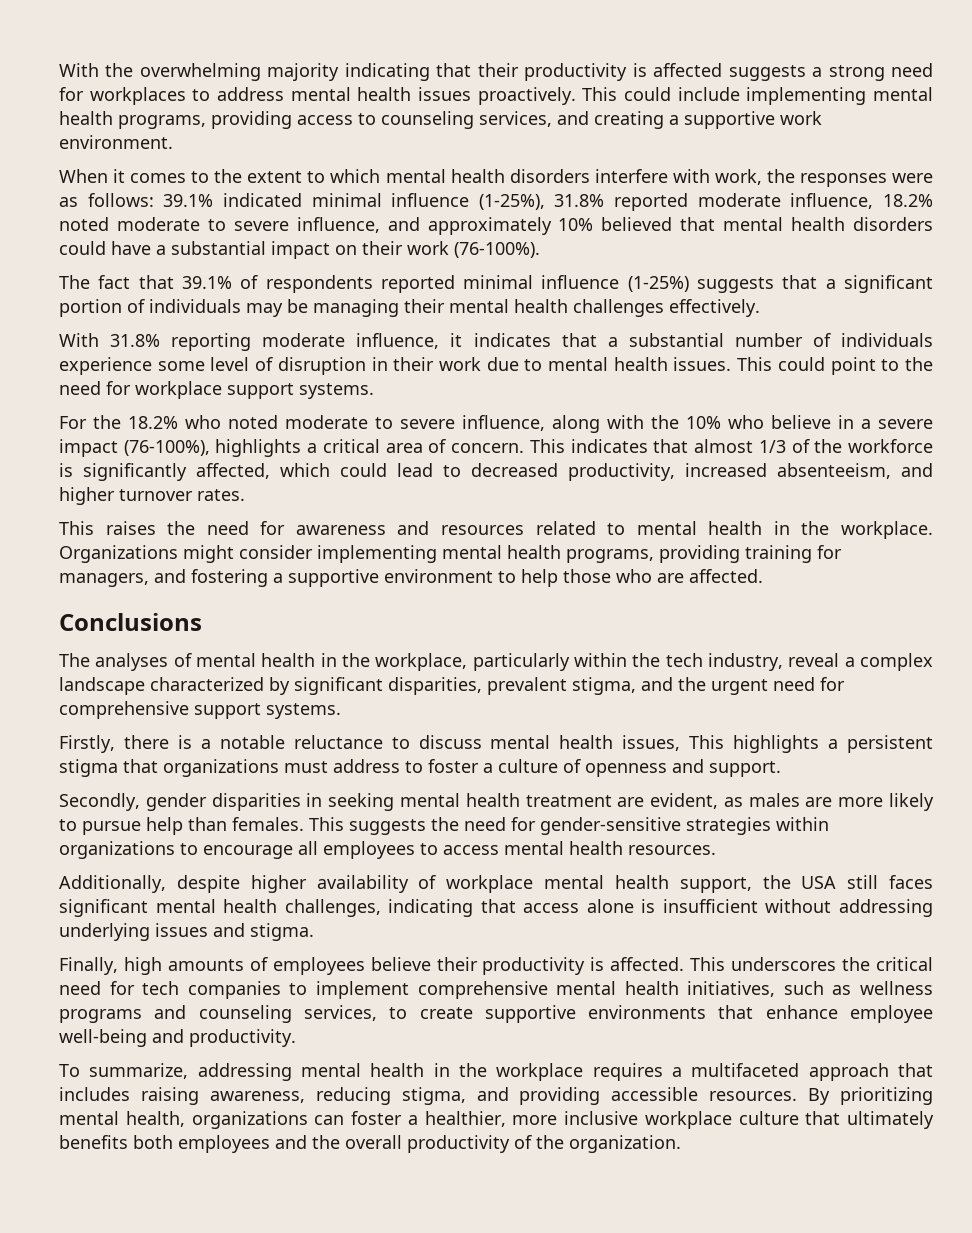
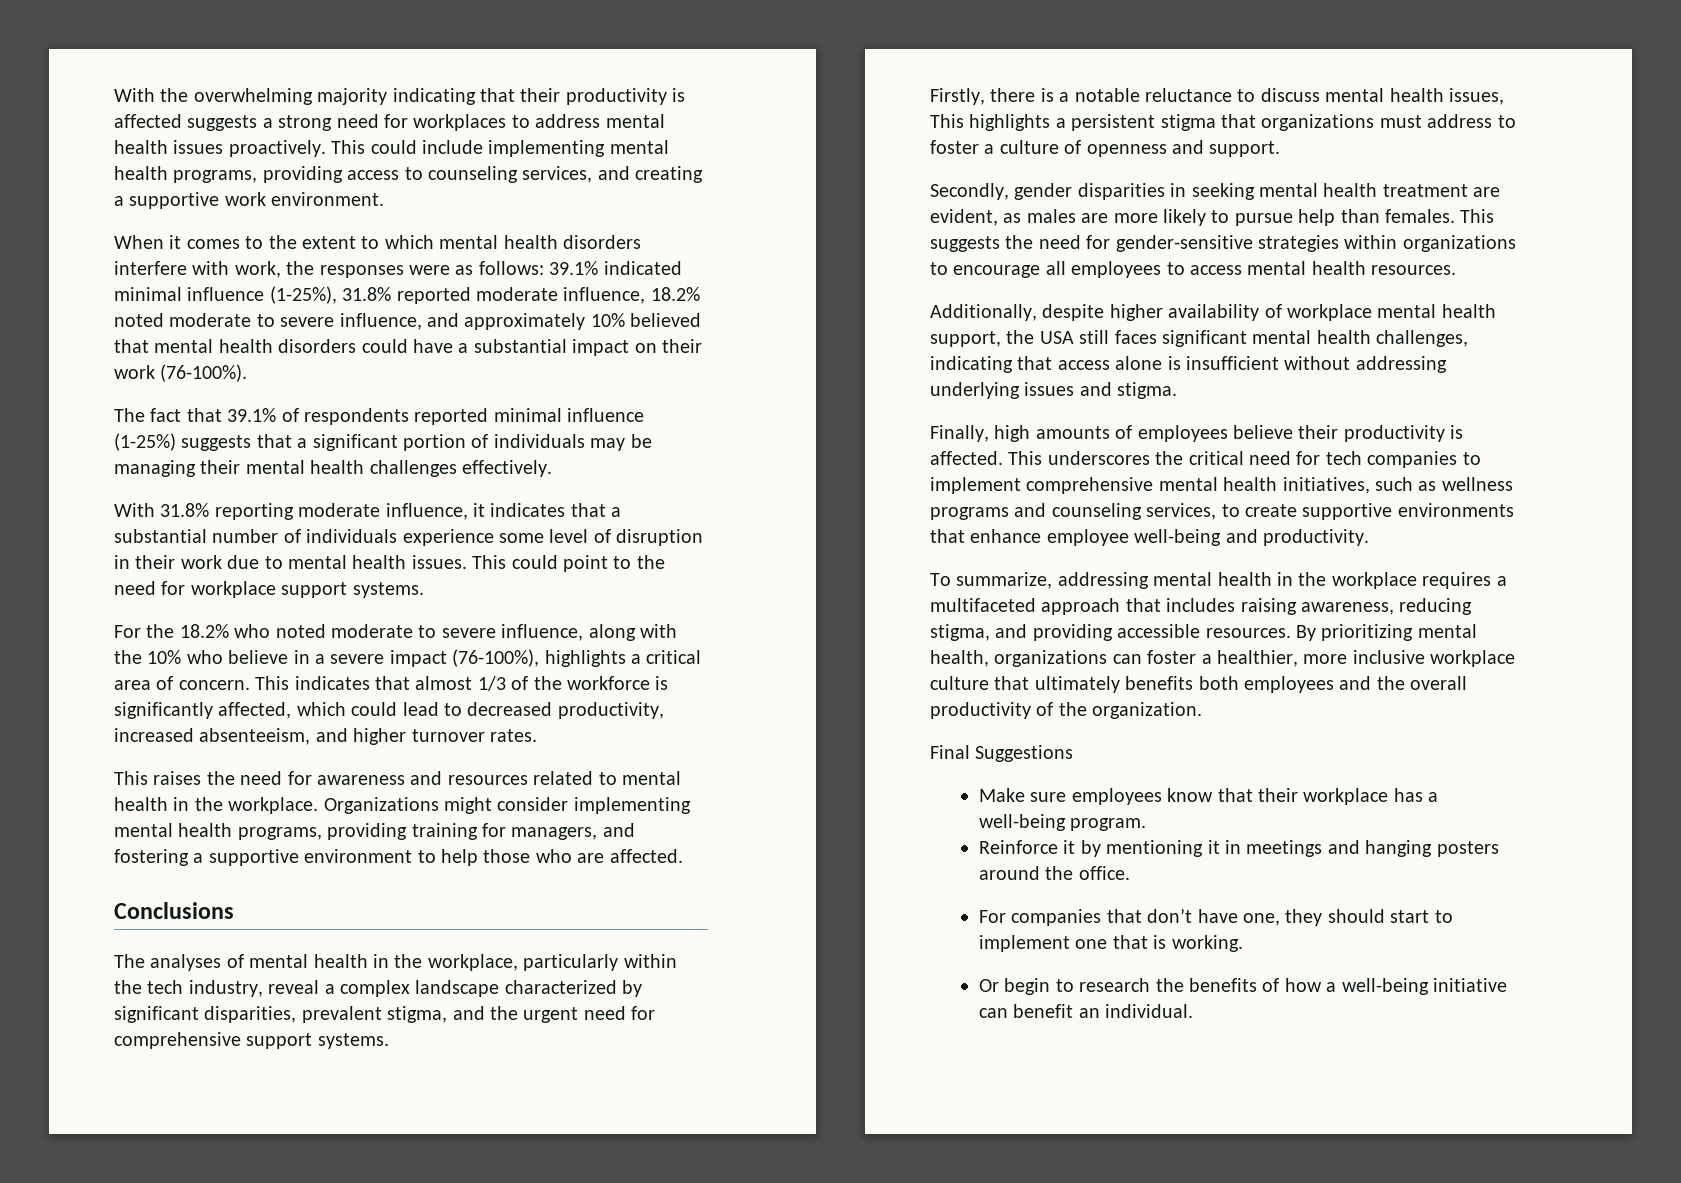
(681, 1144) none -> [930,745,1074,762] [979,788,1439,805] [979,814,1147,831] [979,840,1499,857] [979,866,1130,880] [979,908,1453,926] [979,935,1243,952] [979,978,1508,995] [979,1004,1194,1018] // Final Suggestions // Make sure employees know that their workplace has a well-being program. // Reinforce it by mentioning it in meetings and hanging posters around the office. // For companies that don’t have one, they should start to implement one that is working. // Or begin to research the benefits of how a well-being initiative can benefit an individual.

